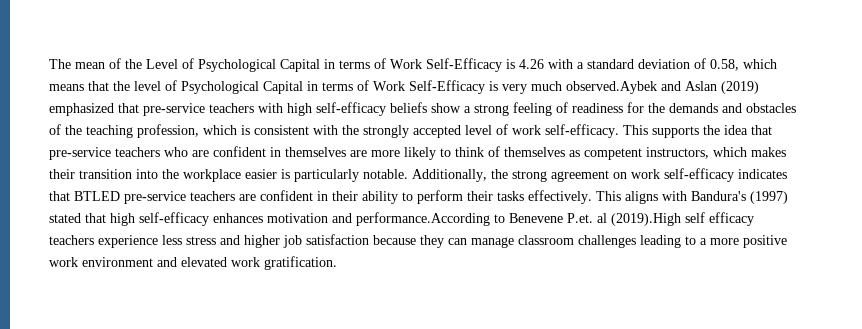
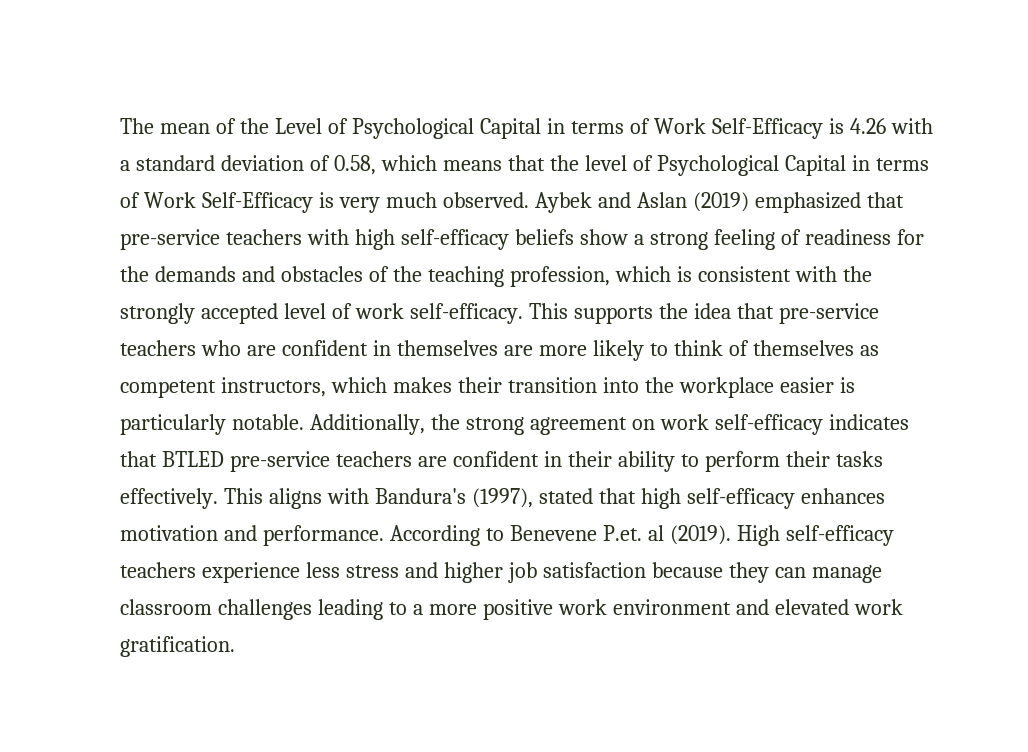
[566,81,658,94] observed.Aybek -> [443,192,593,213] observed. Aybek
[750,191,789,204] (1997) -> [472,488,534,508] (1997),
[356,212,491,226] performance.According -> [263,525,481,546] performance. According
[611,212,755,226] (2019).High self efficacy -> [669,525,894,546] (2019). High self-efficacy

